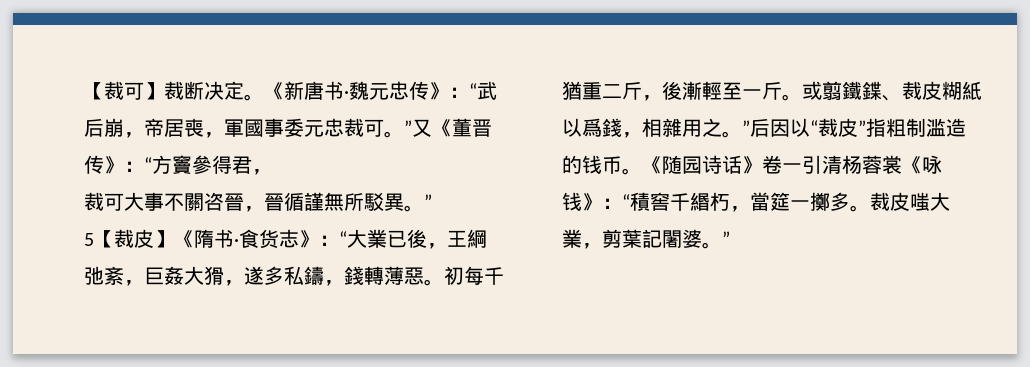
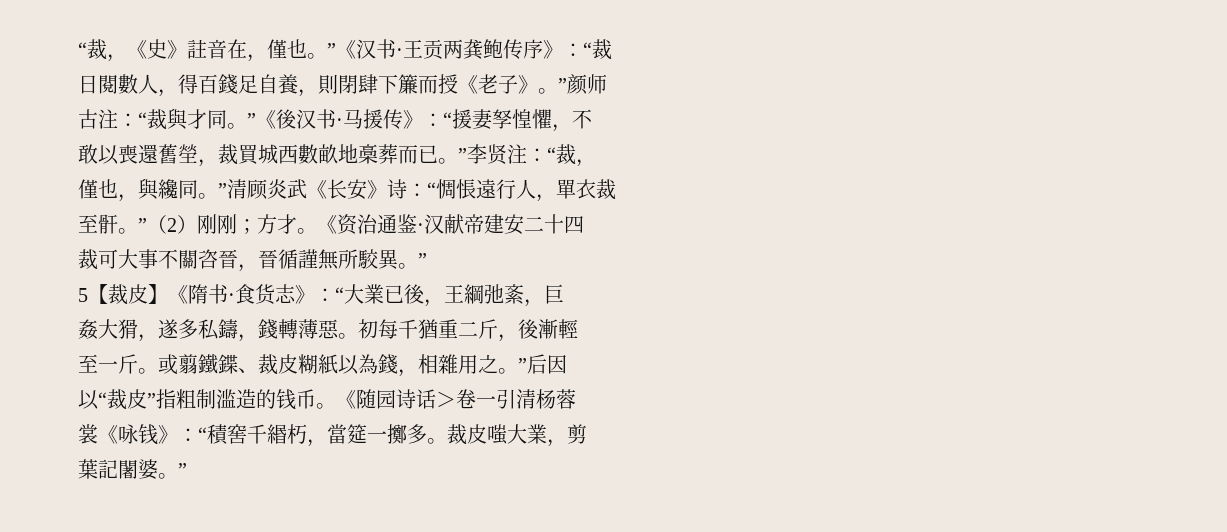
[84,81,497,101] [84,118,492,138] [84,155,272,175] 【裁可】裁断决定。《新唐书·魏元忠传》：“武后崩，帝居喪，軍國事委元忠裁可。”又《董晋传》：“方竇參得君， -> [78,39,612,62] [78,74,607,97] [78,108,592,132] [78,144,596,167] [78,178,616,202] [78,214,584,235] “裁，《史》註音在，僅也。”《汉书·王贡两龚鲍传序》：“裁 // 日閱數人，得百錢足自養，則閉肆下簾而授《老子》。”颜师 // 古注：“裁與才同。”《後汉书·马援传》：“援妻孥惶懼，不 // 敢以喪還舊塋，裁買城西數畝地槀葬而已。”李贤注：“裁， // 僅也，與纔同。”清顾炎武《长安》诗：“惆悵遠行人，單衣裁 // 至骭。”（2）刚刚；方才。《资治通鉴·汉献帝建安二十四
[364,192,384,211] 駁 -> [357,249,379,269] 駮
(164, 276) none -> (564, 294) //
(722, 90) none -> (578, 329) //
[582,118,602,137] 爲 -> [358,354,378,374] 為
(790, 128) none -> (567, 364) //
[742,156,762,174] 》 -> [436,391,456,407] ＞
(882, 164) none -> (576, 399) //
(622, 238) none -> (587, 434) //

